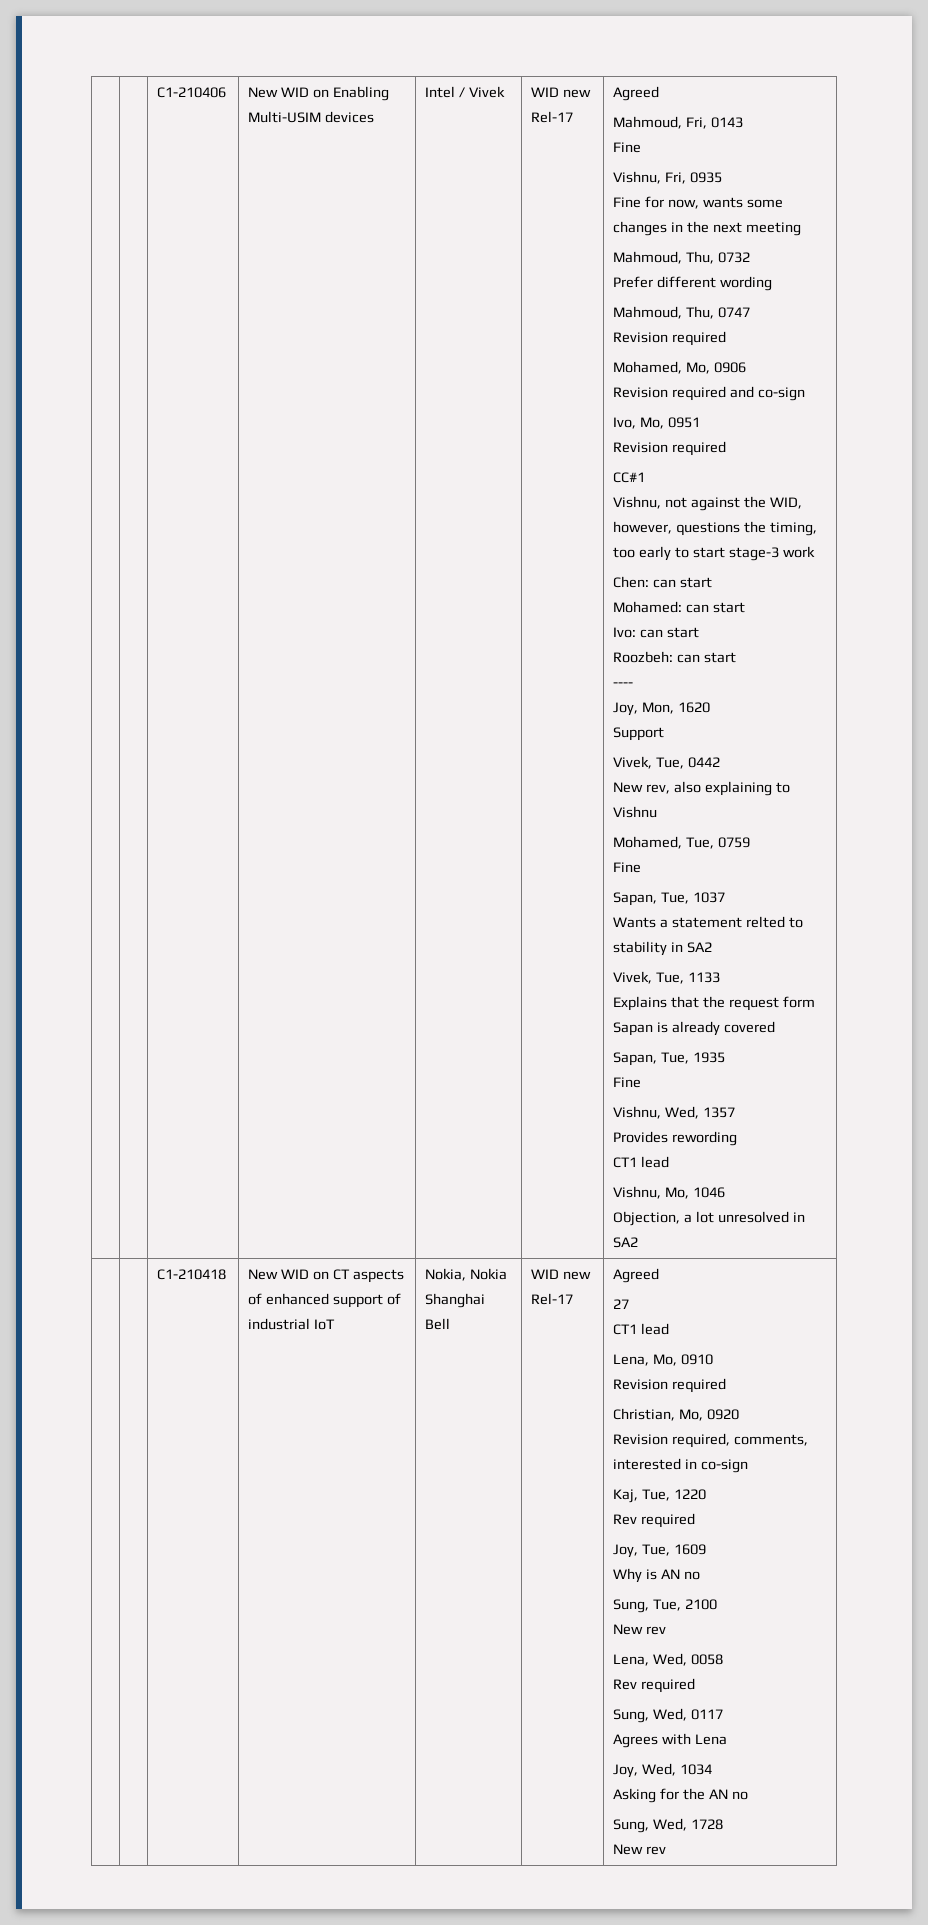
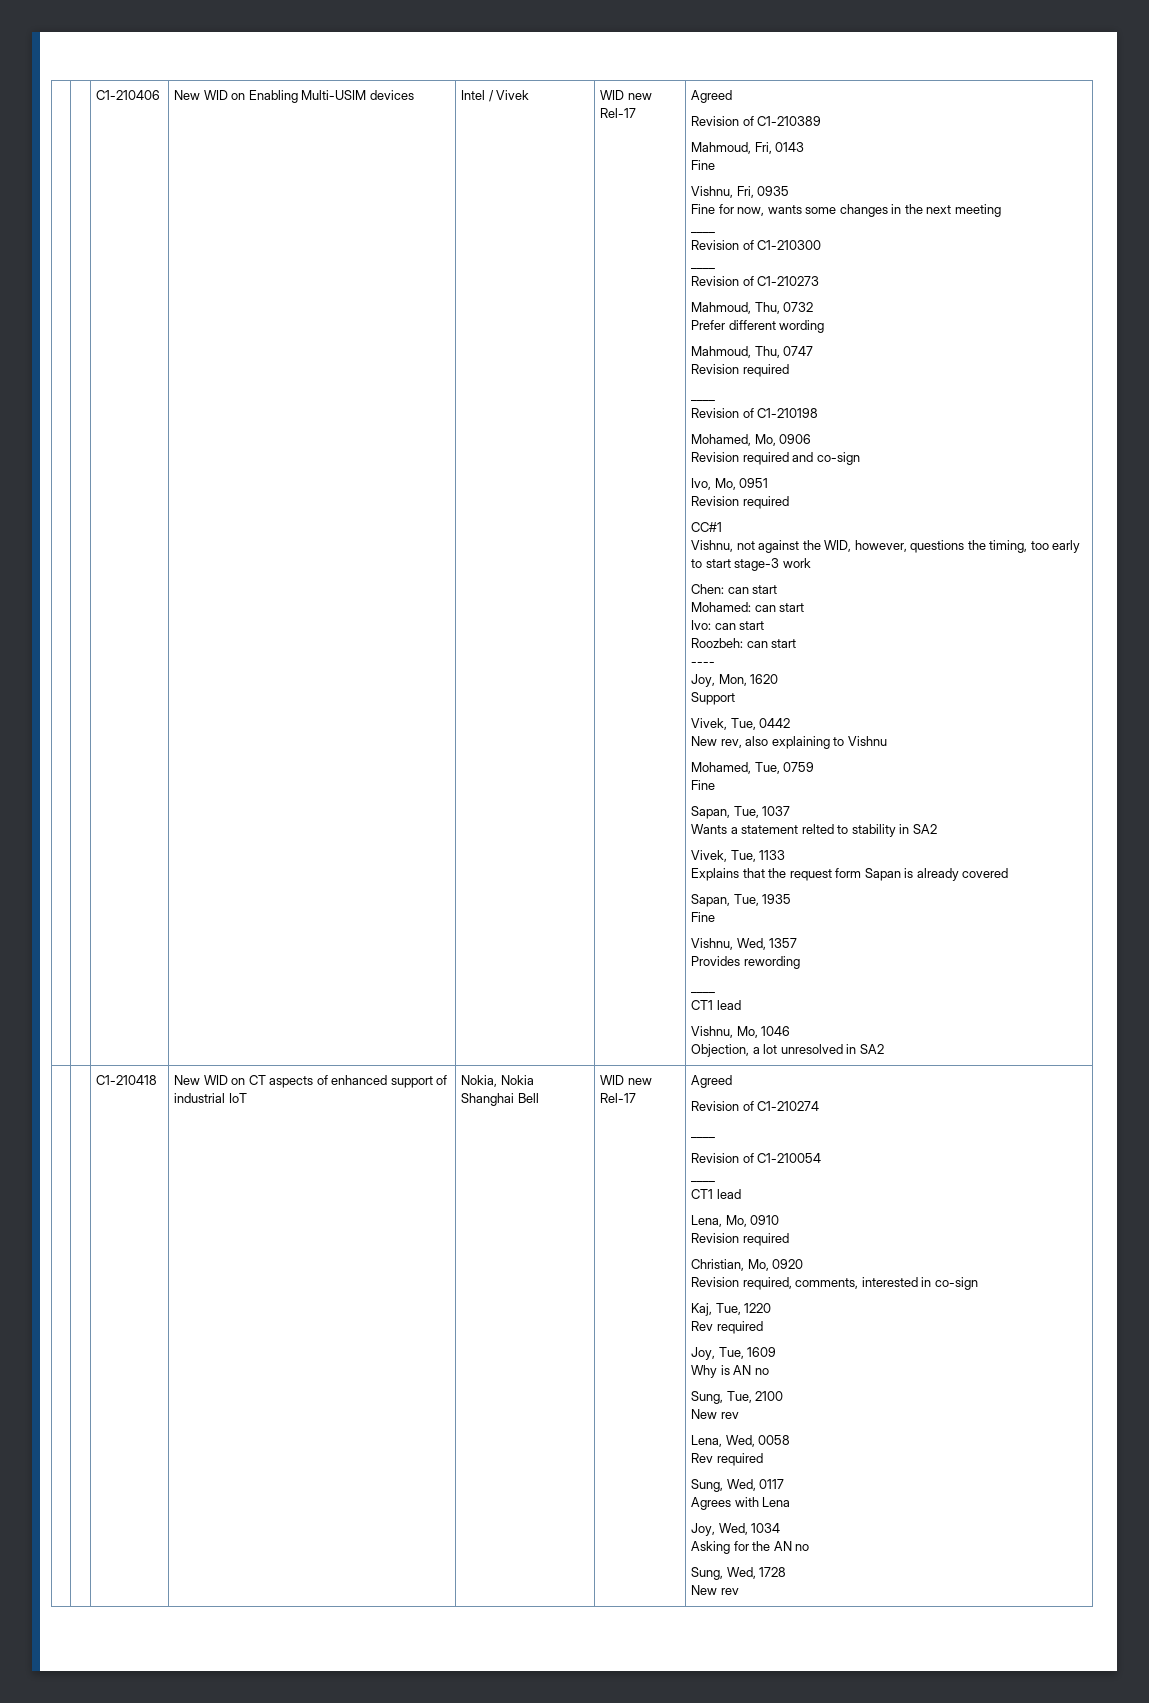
(660, 93) none -> [691,116,822,126] // Revision of C1-210389
(802, 229) none -> [691,232,716,234] [691,240,822,250] [691,268,716,270] [691,276,820,286] // ____ // Revision of C1-210300 // ____ // Revision of C1-210273
(727, 338) none -> [691,400,716,402] [691,408,819,418] // ____ // Revision of C1-210198
(738, 1138) none -> [691,992,716,994] // ____
[613,1299,630,1309] 27 -> [691,1101,820,1111] [691,1137,716,1139] [691,1153,822,1163] [691,1181,716,1183] Revision of C1-210274 // ____ // Revision of C1-210054 // ____

